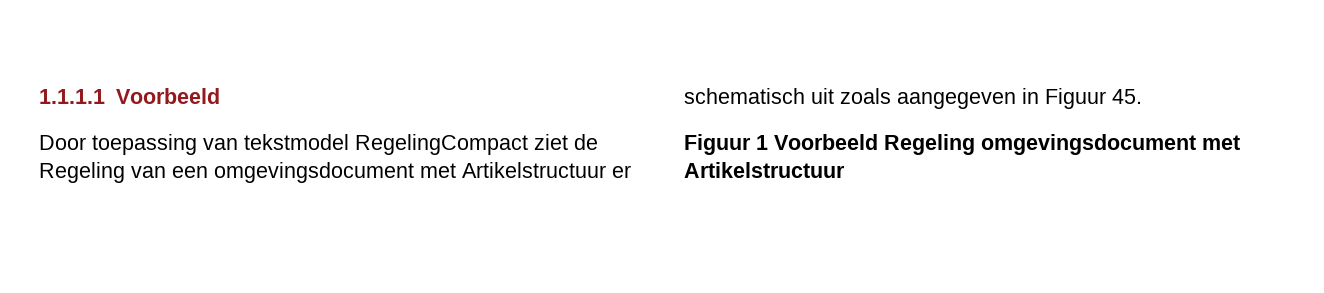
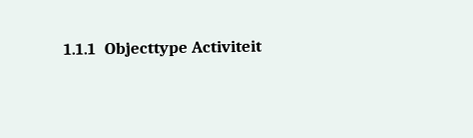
[39,88,220,104] [39,134,598,155] [39,162,631,183] [684,88,1142,109] [684,134,1240,155] [684,162,845,178] 1.1.1.1 Voorbeeld // Door toepassing van tekstmodel RegelingCompact ziet de Regeling van een omgevingsdocument met Artikelstructuur er schematisch uit zoals aangegeven in Figuur 45. // Figuur 1 Voorbeeld Regeling omgevingsdocument met Artikelstructuur -> [63,39,264,58] 1.1.1 Objecttype Activiteit

